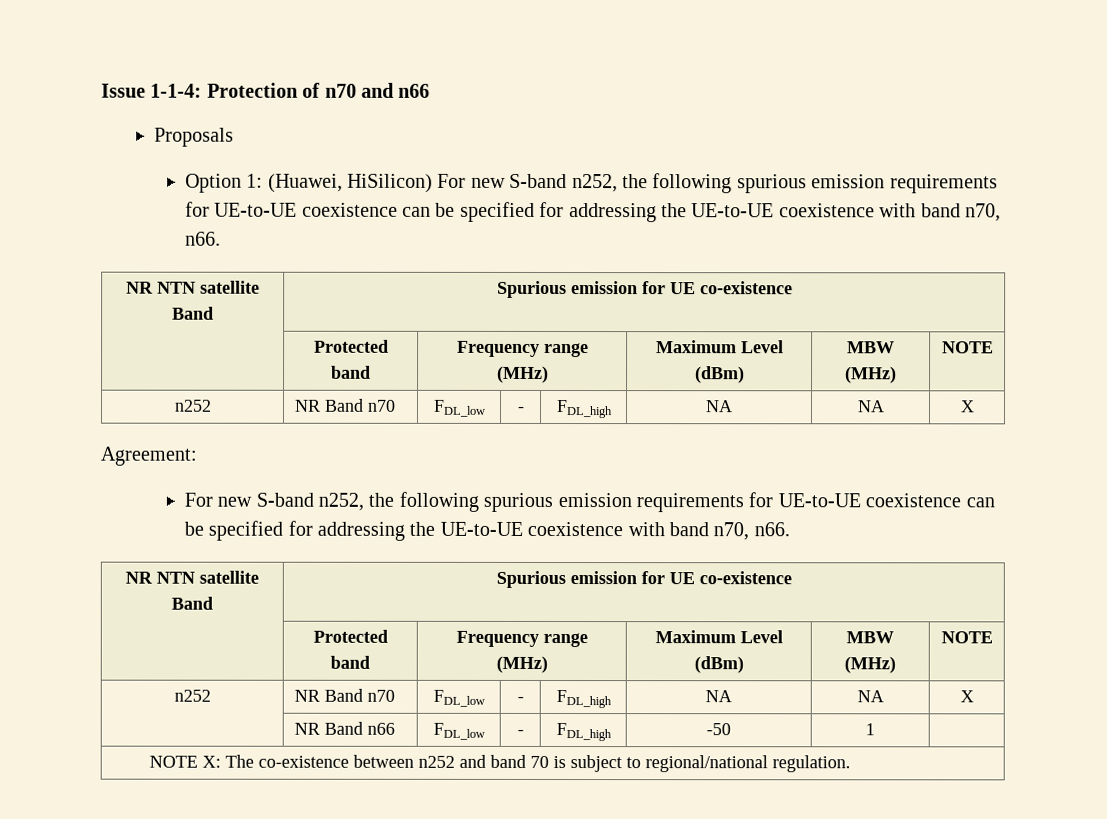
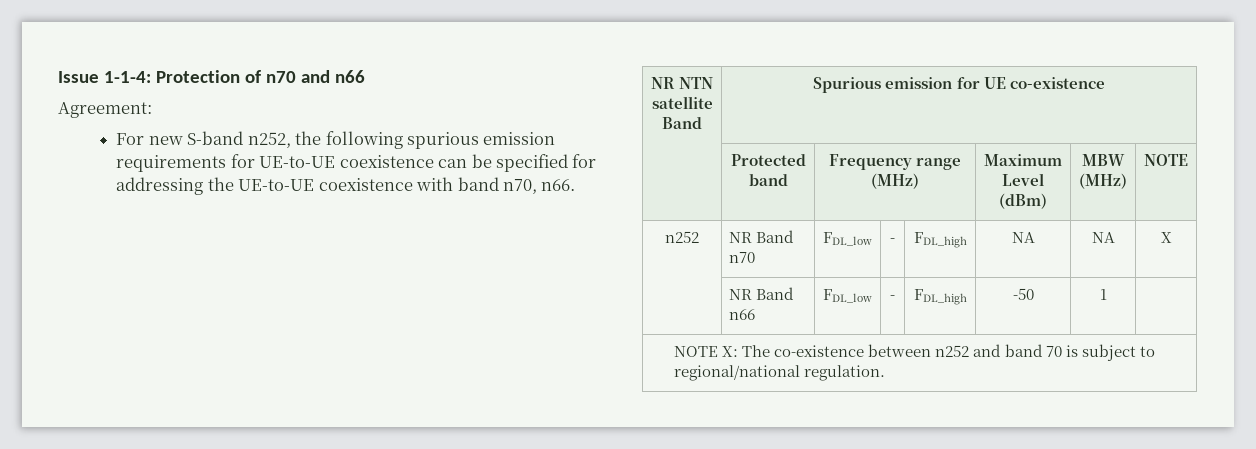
[153,127,234,147] [184,173,998,194] [184,201,1002,223] [184,231,221,246] [126,280,260,294] [172,306,214,320] [496,280,793,299] [313,339,389,353] [331,365,371,379] [456,340,589,358] [496,365,549,383] [655,340,784,354] [694,366,745,384] [847,341,895,354] [845,366,897,384] [941,341,994,354] [173,399,212,412] [293,398,396,412] [432,399,486,417] [516,406,525,412] [555,400,613,419] [705,400,733,413] [856,400,885,413] [959,400,975,413] // Proposals // Option 1: (Huawei, HiSilicon) For new S-band n252, the following spurious emission requirements for UE-to-UE coexistence can be specified for addressing the UE-to-UE coexistence with band n70, n66. // NR NTN satellite Band | Spurious emission for UE co-existence // | Protected band | Frequency range (MHz) | Maximum Level (dBm) | MBW (MHz) | NOTE // n252 | NR Band n70 | FDL_low | - | FDL_high | NA | NA | X -> (365, 76) none

